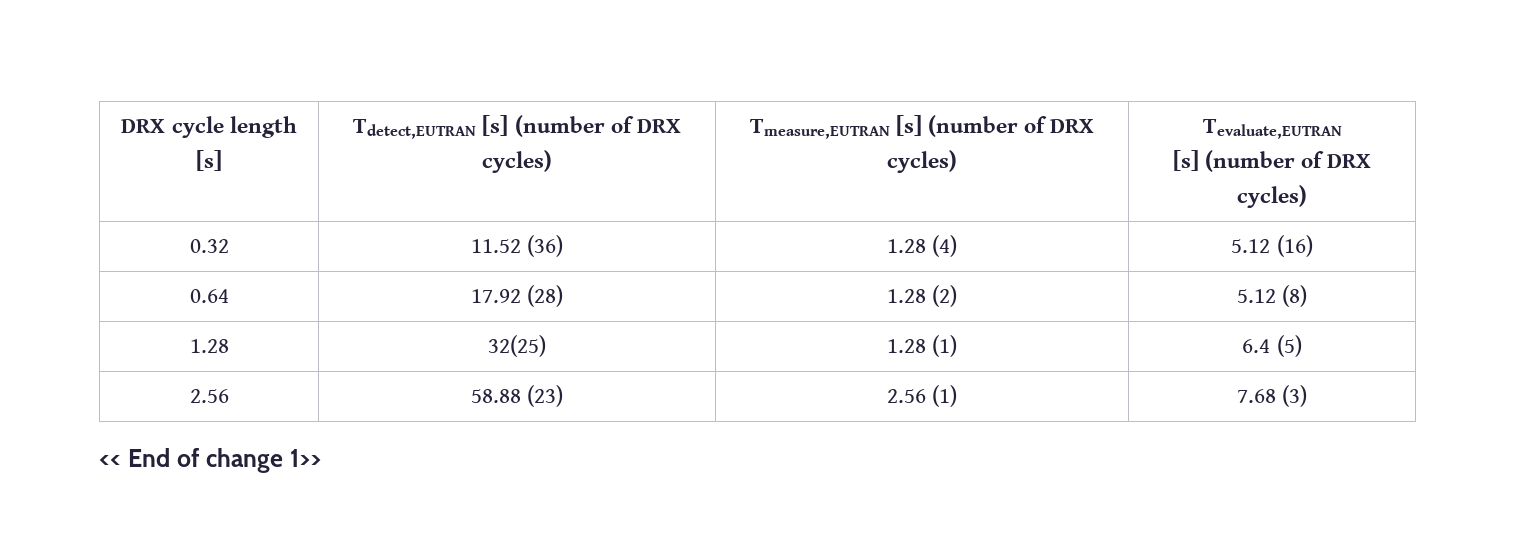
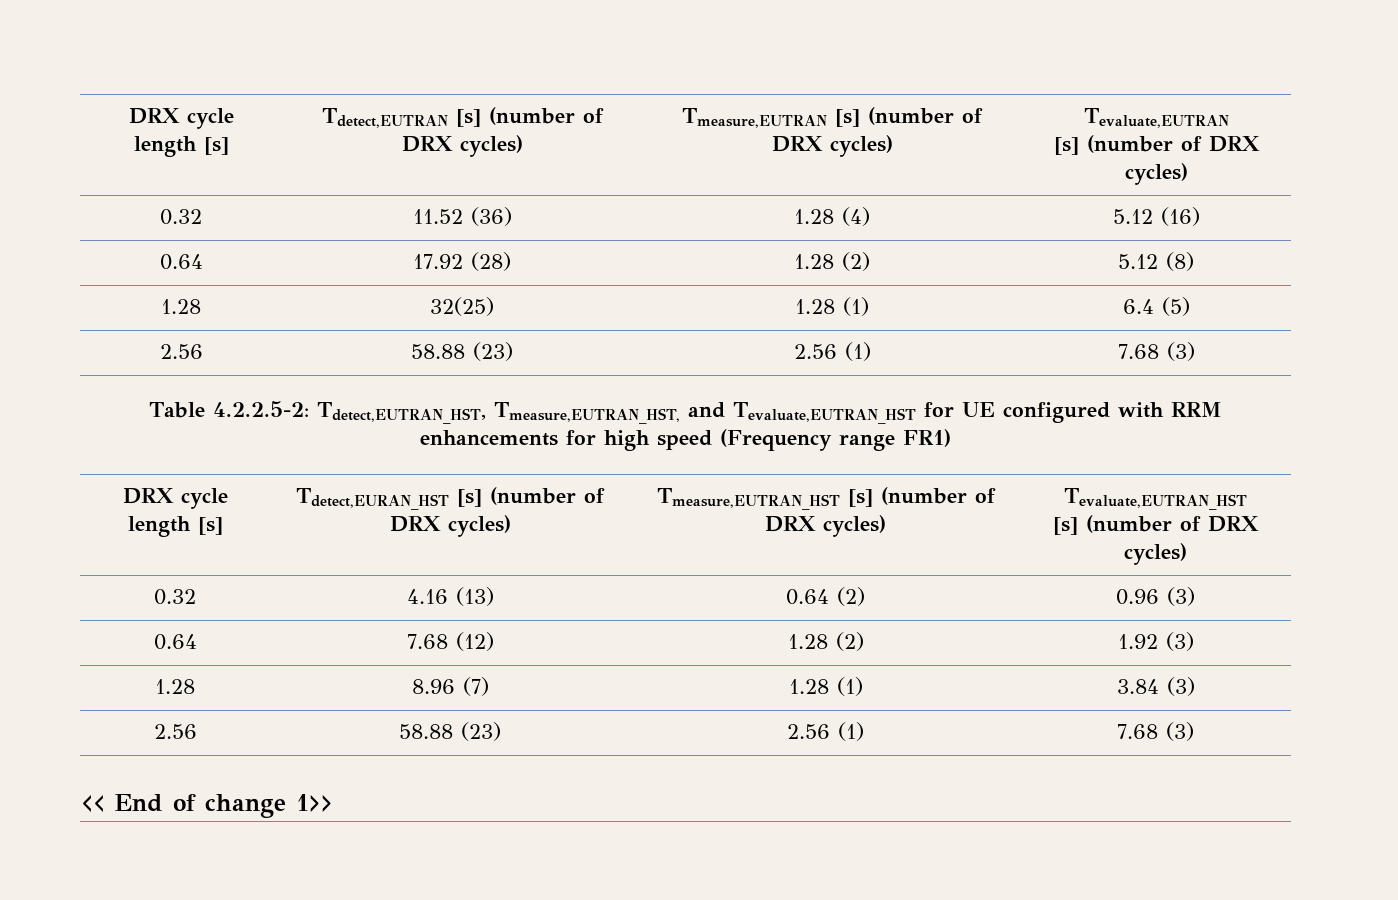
(1308, 396) none -> [148,401,1223,424] [420,429,951,451] [122,488,228,509] [127,516,223,537] [296,487,605,510] [389,515,511,537] [656,487,996,510] [765,515,886,537] [1064,488,1247,510] [1053,515,1259,535] [1124,543,1187,565] [154,589,196,605] [406,587,494,606] [786,587,865,606] [1116,587,1195,606] [153,634,197,650] [406,632,494,651] [787,632,864,651] [1117,632,1194,651] [155,679,195,694] [411,677,489,696] [788,677,863,696] [1116,677,1195,696] [153,724,197,739] [398,722,501,741] [787,722,864,741] [1117,722,1194,741] // Table 4.2.2.5-2: Tdetect,EUTRAN_HST, Tmeasure,EUTRAN_HST, and Tevaluate,EUTRAN_HST for UE configured with RRM enhancements for high speed (Frequency range FR1) // DRX cycle length [s] | Tdetect,EURAN_HST [s] (number of DRX cycles) | Tmeasure,EUTRAN_HST [s] (number of DRX cycles) | Tevaluate,EUTRAN_HST // [s] (number of DRX cycles) // 0.32 | 4.16 (13) | 0.64 (2) | 0.96 (3) // 0.64 | 7.68 (12) | 1.28 (2) | 1.92 (3) // 1.28 | 8.96 (7) | 1.28 (1) | 3.84 (3) // 2.56 | 58.88 (23) | 2.56 (1) | 7.68 (3)

